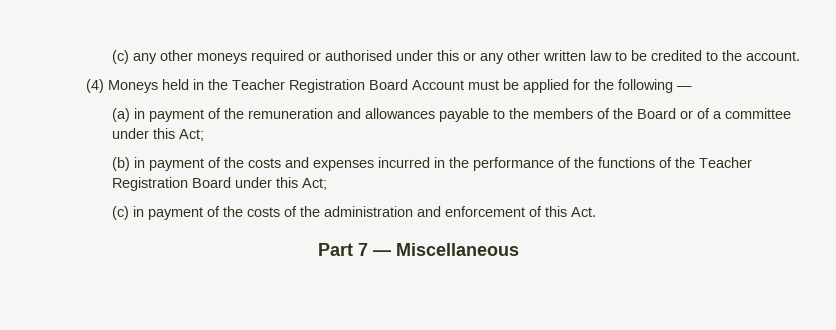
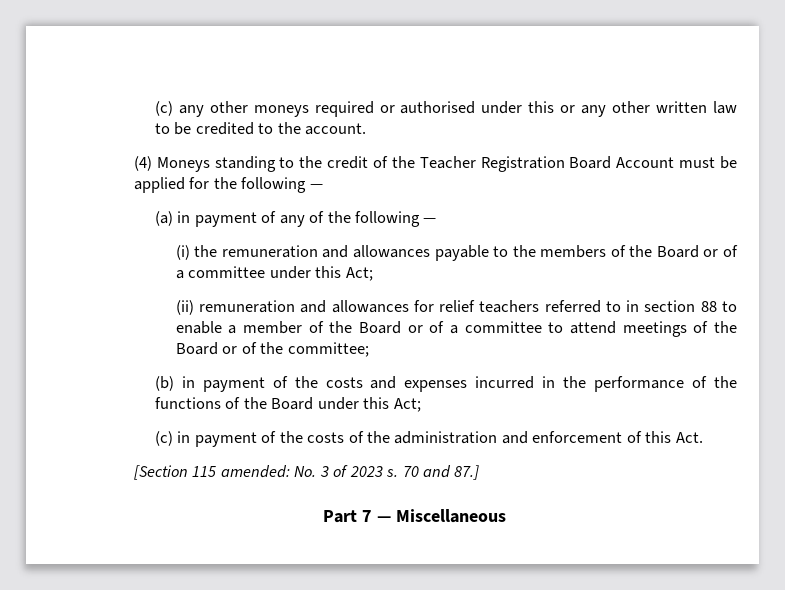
[162,79,205,90] held in -> [214,156,389,172] standing to the credit of
(222, 113) none -> [279,211,437,227] [175,245,190,260] any of the following — // (i)
(205, 135) none -> [175,300,737,315] [175,321,738,337] [175,342,369,357] // (ii) remuneration and allowances for relief teachers referred to in section 88 to enable a member of the Board or of a committee to attend meetings of the Board or of the committee;
[699,157,753,168] [112,177,189,191] Teacher Registration -> (267, 403) none
(597, 212) none -> [133,465,480,480] // [Section 115 amended: No. 3 of 2023 s. 70 and 87.]

